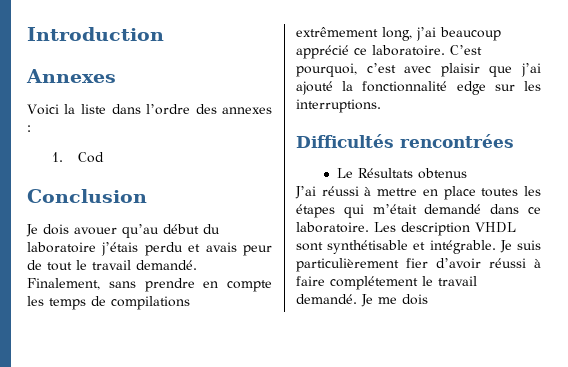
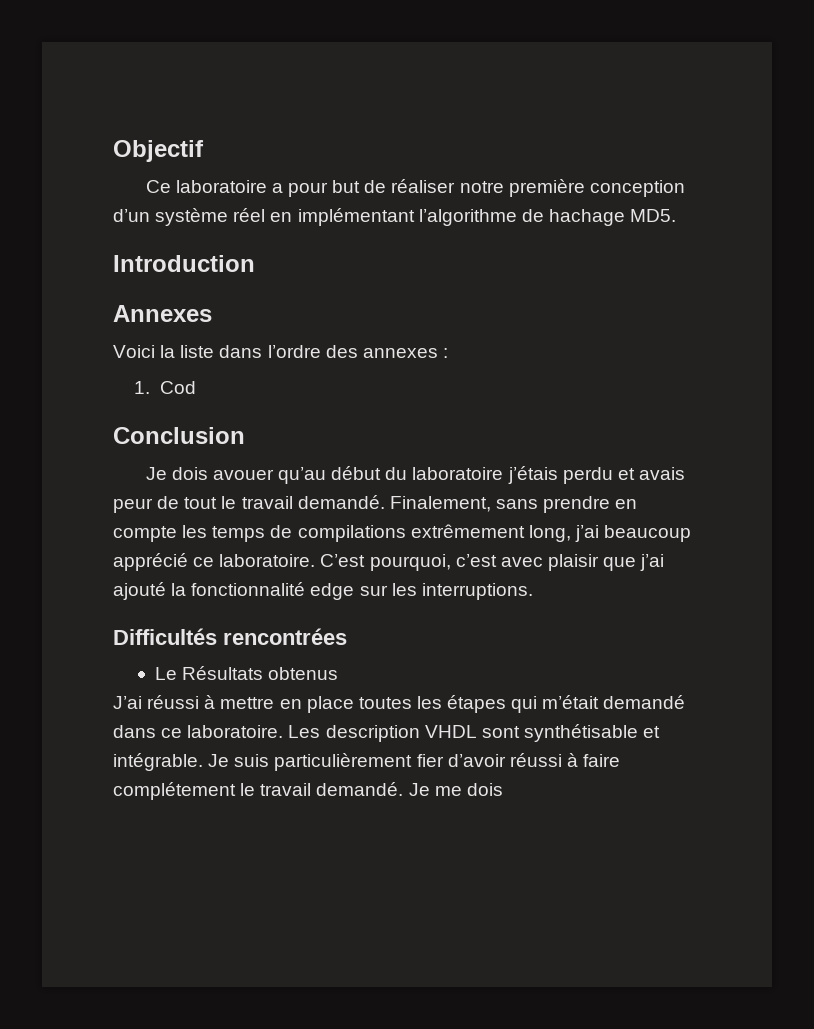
(27, 34) none -> [113,140,204,162] [145,179,685,197] [113,208,677,226] Objectif // Ce laboratoire a pour but de réaliser notre première conception d’un système réel en implémentant l’algorithme de hachage MD5. //

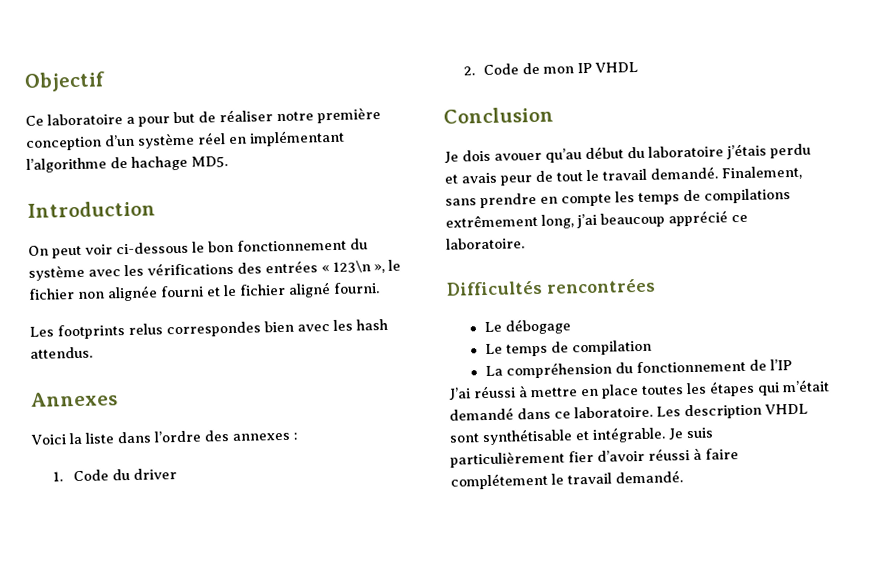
(255, 263) none -> [28,238,368,259] [28,259,401,281] [28,282,380,302] [29,318,388,340] [30,346,93,359] // On peut voir ci-dessous le bon fonctionnement du système avec les vérifications des entrées « 123\n », le fichier non alignée fourni et le fichier aligné fourni. // Les footprints relus correspondes bien avec les hash attendus.
[159,381,196,394] Cod -> [73,468,178,482] [462,61,639,76] Code du driver // 2. Code de mon IP VHDL
[320,554,665,571] [113,582,533,600] [113,628,347,645] [155,666,339,680] C’est pourquoi, c’est avec plaisir que j’ai ajouté la fonctionnalité edge sur les interruptions. // Difficultés rencontrées // Le Résultats obtenus -> [446,277,656,296] [483,318,571,335] [484,339,652,357] [484,359,792,379] // Difficultés rencontrées // Le débogage // Le temps de compilation // La compréhension du fonctionnement de l’IP
[408,783,503,796] Je me dois -> (683, 477) none

